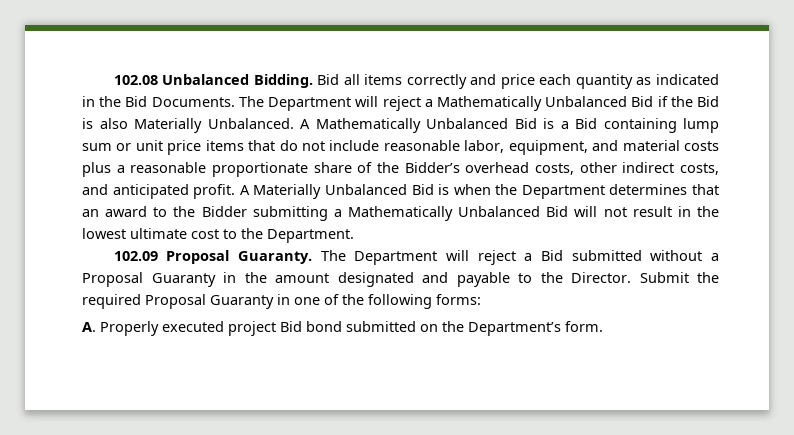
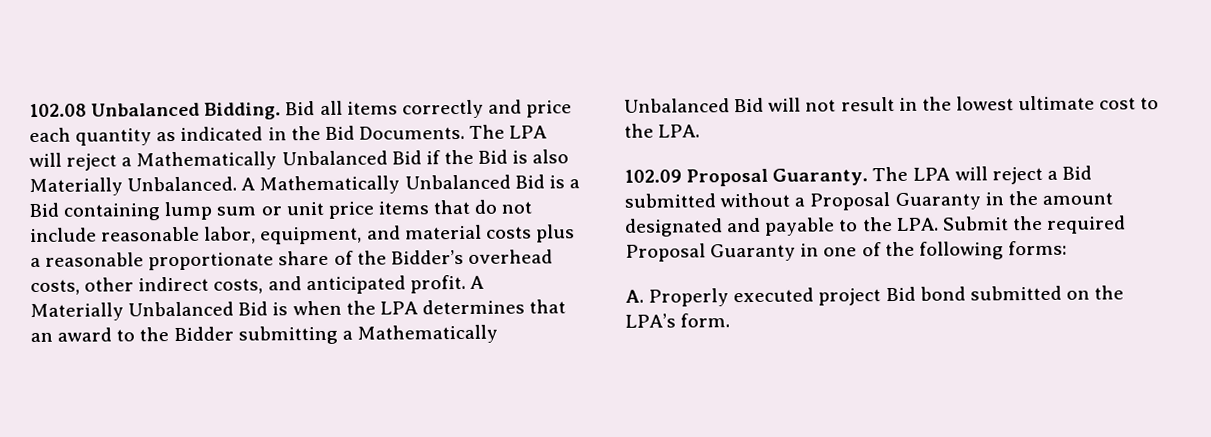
[268,97,352,111] Department -> [509,125,548,139] LPA
[521,185,605,199] Department -> [379,301,418,315] LPA
[267,229,354,243] Department. -> [658,124,701,138] LPA.
[354,251,438,265] Department -> [912,167,951,181] LPA
[571,272,631,283] Director. -> [896,217,939,231] LPA.
[468,322,561,336] Department’s -> [625,313,676,328] LPA’s

